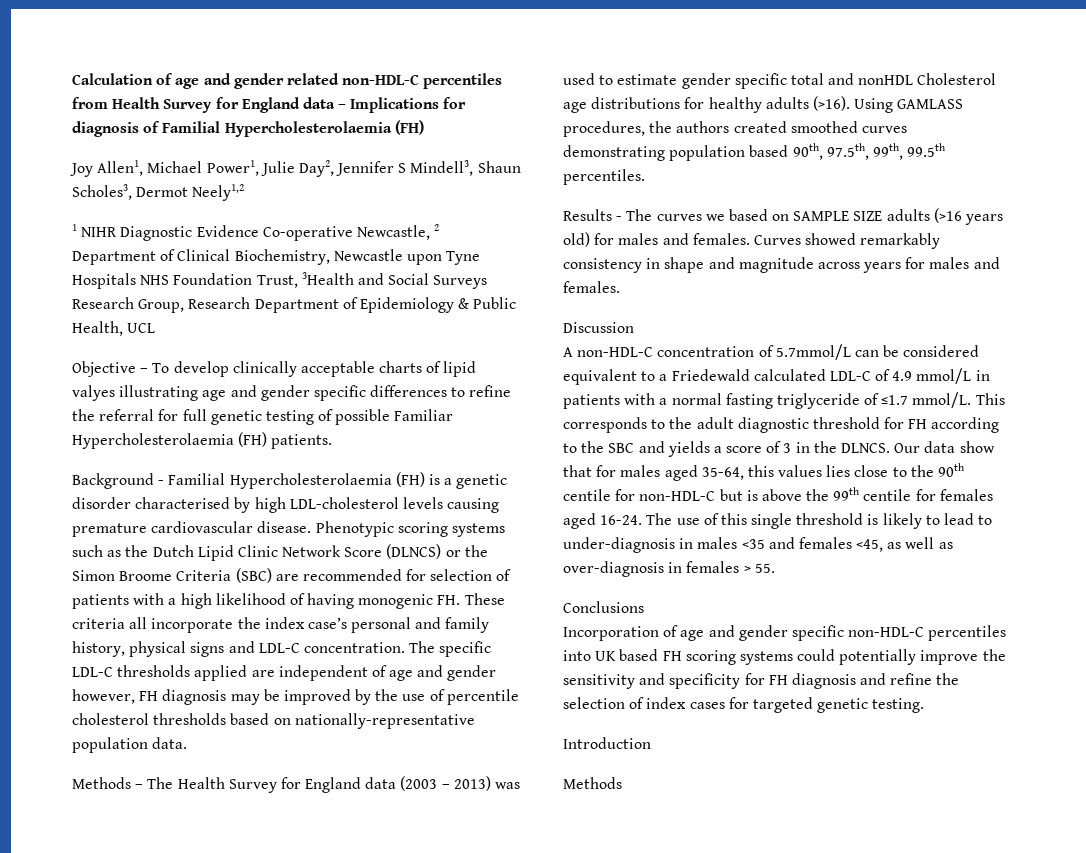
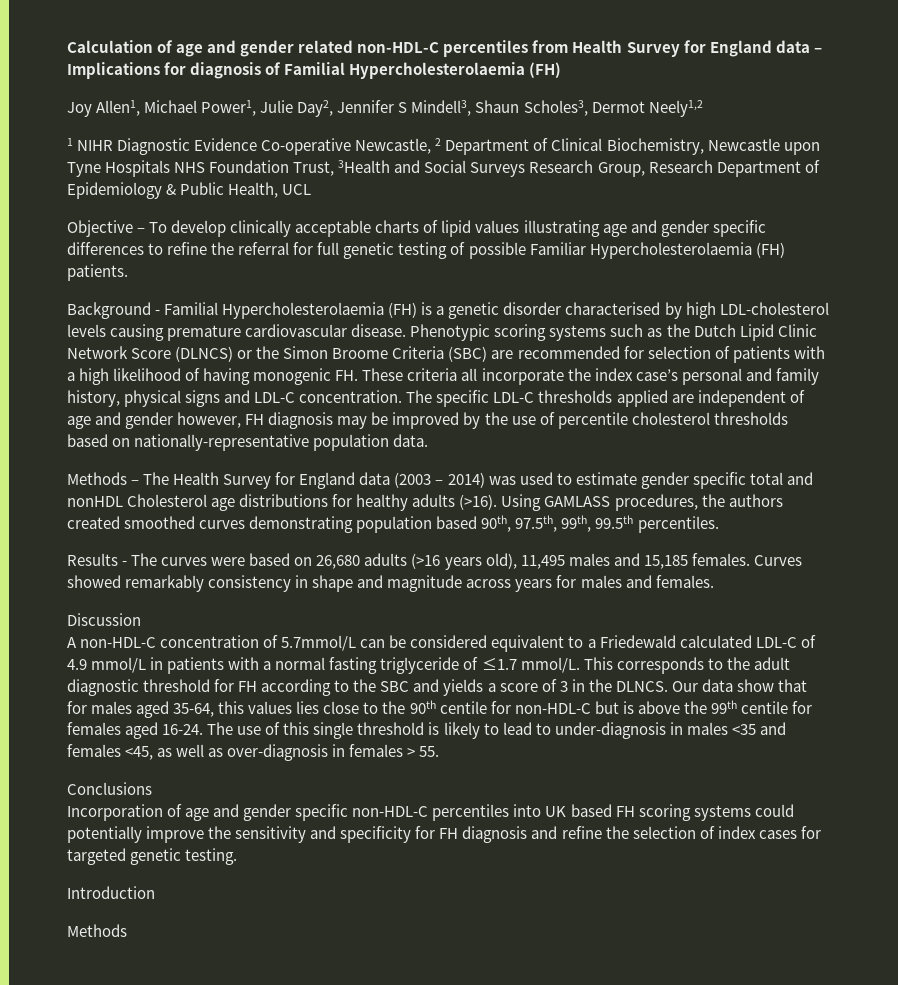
[72,385,115,401] valyes -> [475,220,520,233] values
[453,776,491,791] 2013) -> [447,472,485,488] 2014)
[705,209,883,221] we based on SAMPLE SIZE -> [211,553,361,569] were based on 26,680
[563,232,689,247] old) for males and -> [485,553,688,569] old), 11,495 males and 15,185

